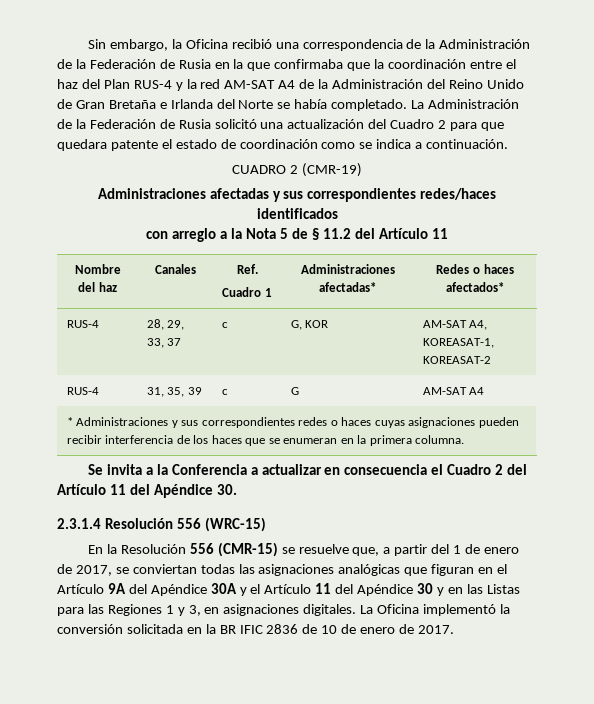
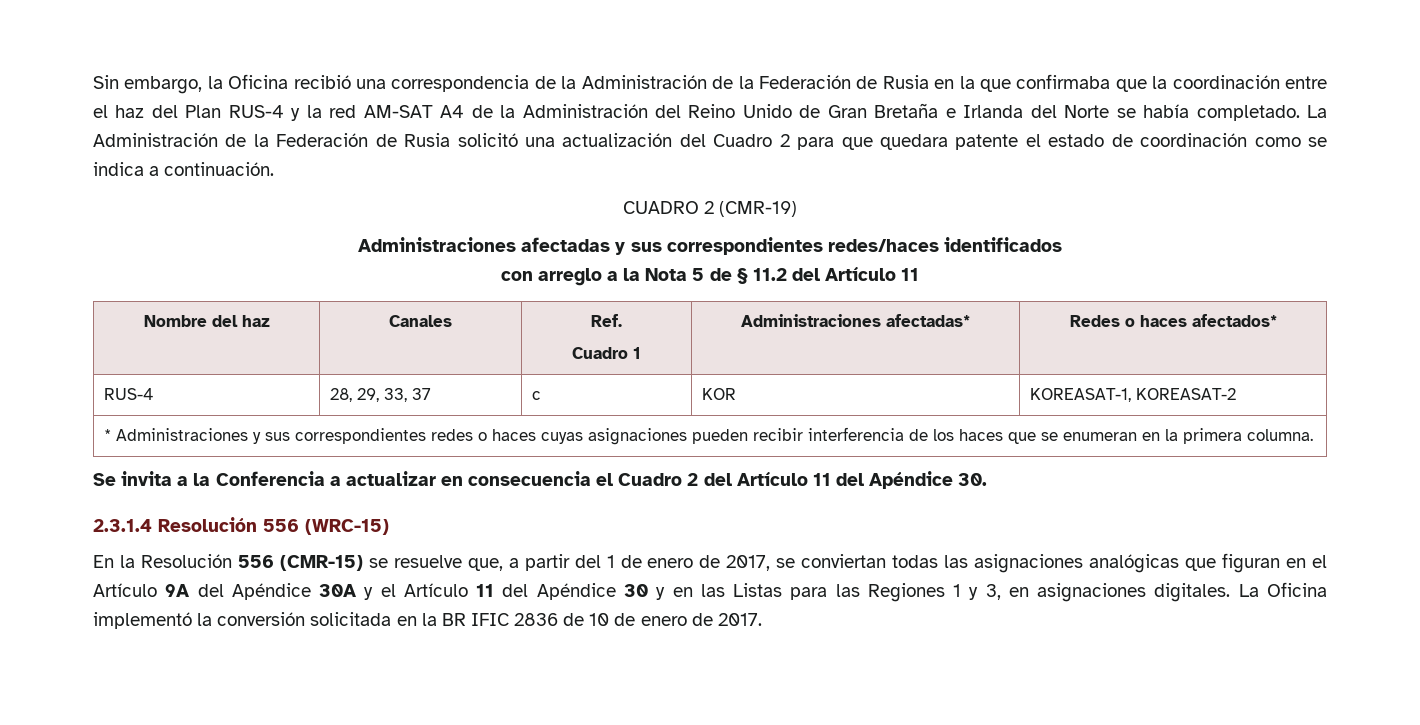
[290,320,302,330] G, -> (542, 395) none
[422,320,488,330] AM-SAT A4, -> (737, 394) none
[66,387,99,395] [146,387,202,397] [221,389,228,395] [290,387,299,395] [422,387,485,395] // RUS-4 | 31, 35, 39 | c | G | AM-SAT A4 -> (1237, 394) none

